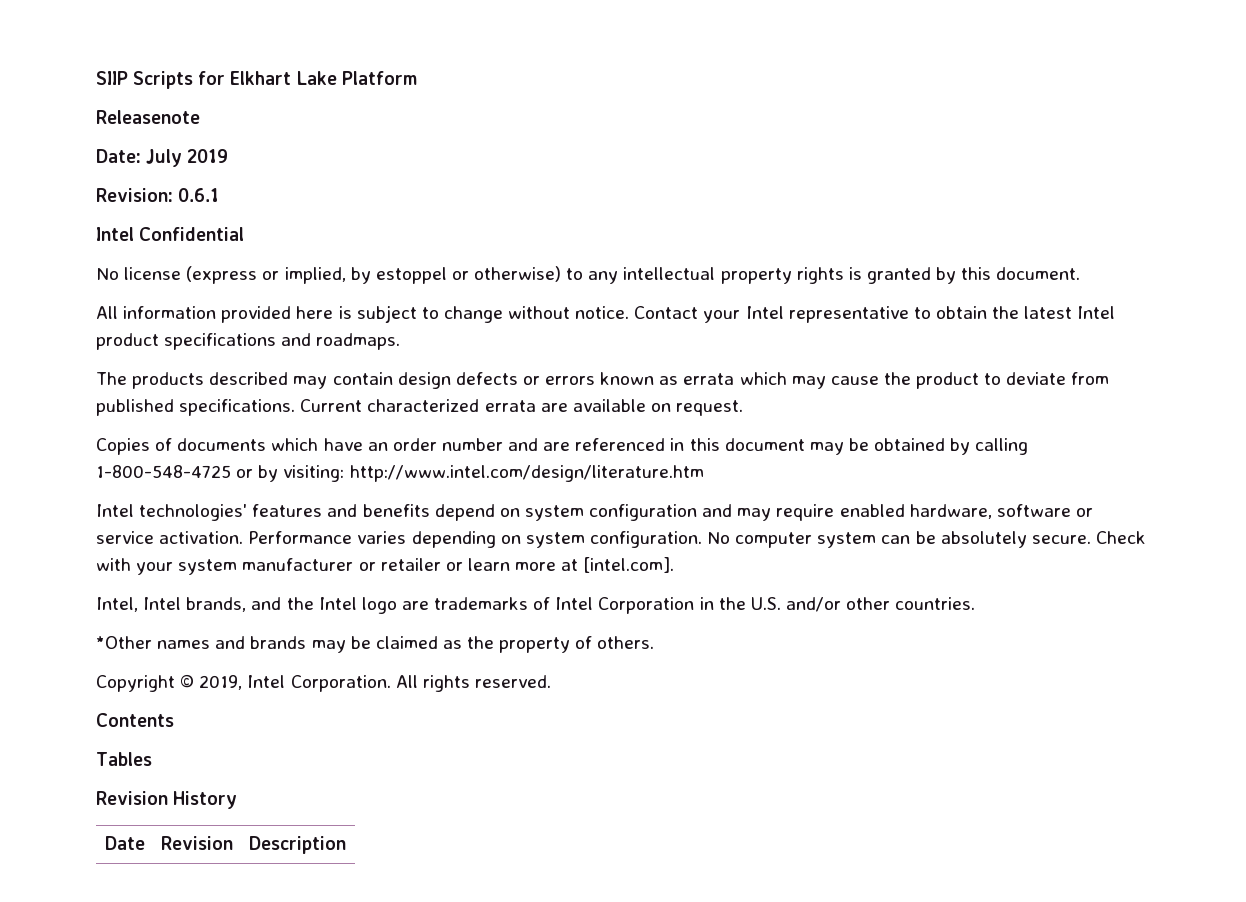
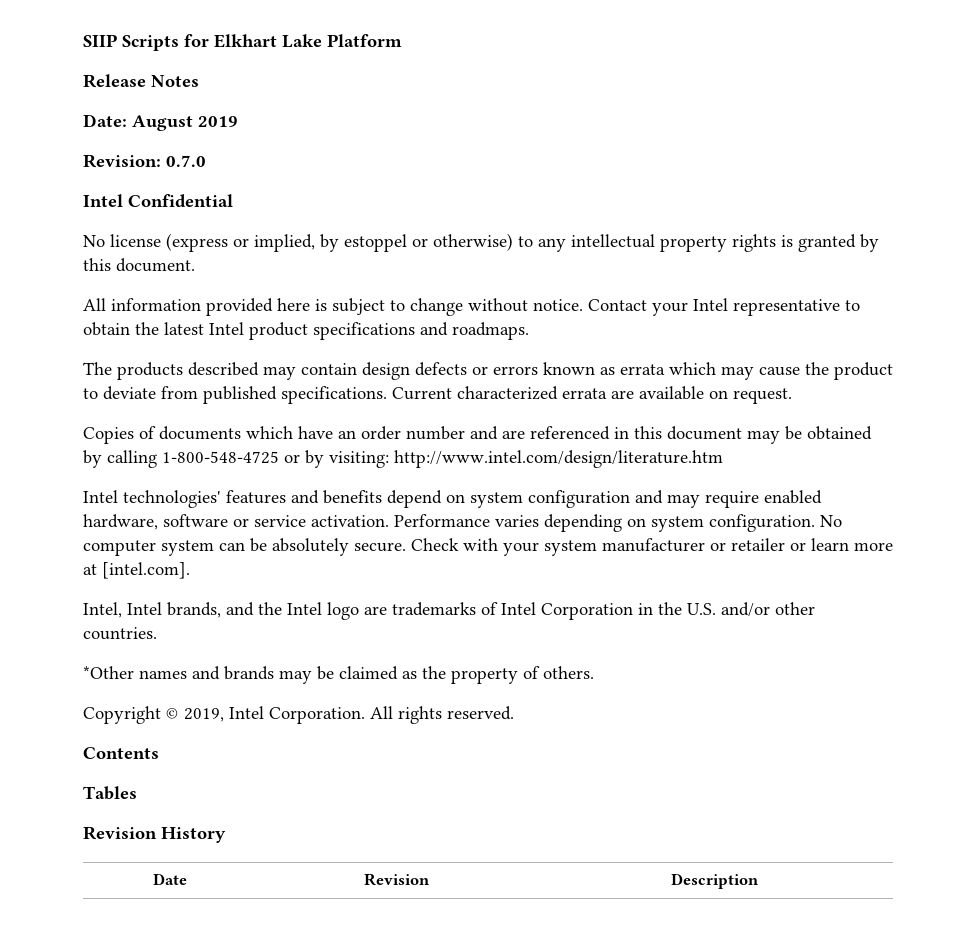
[96,110,200,124] Releasenote -> [83,74,199,88] Release Notes
[146,149,183,167] July -> [132,115,193,131] August
[178,188,220,202] 0.6.1 -> [166,155,206,167] 0.7.0

